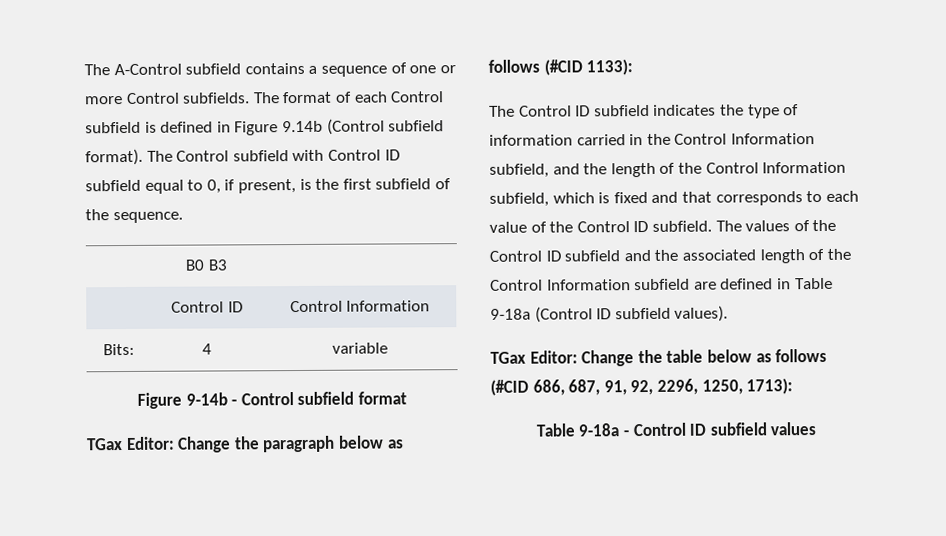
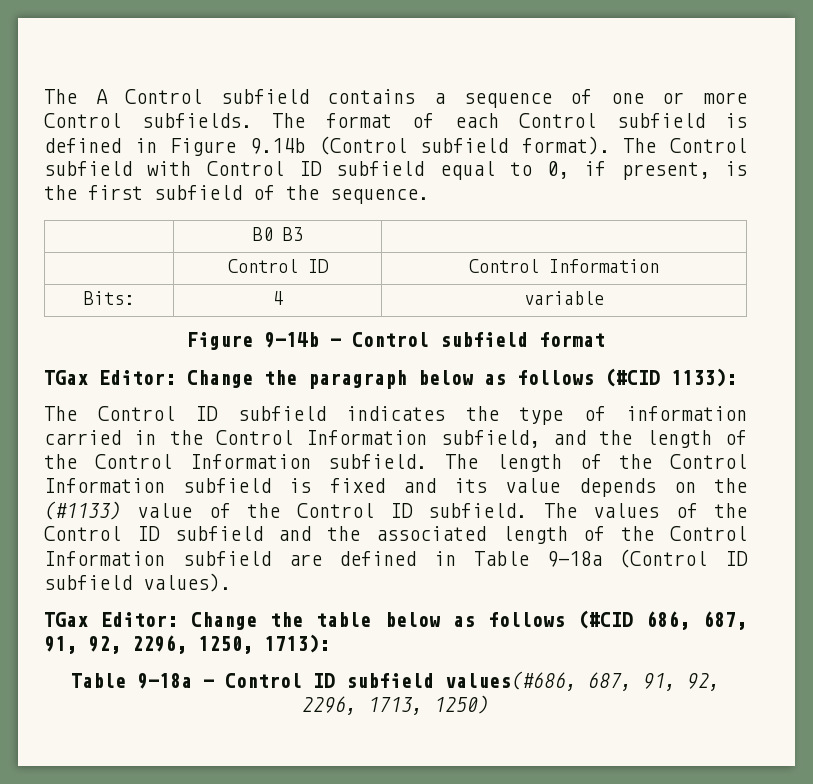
[84,63,182,76] The A-Control -> [44,89,203,104] The A Control
[489,190,859,207] subfield, which is fixed and that corresponds to each -> [328,454,747,472] [44,478,747,497] [44,501,121,520] subfield. The length of the Control Information subfield is fixed and its value depends on the (#1133)
[770,422,817,436] values -> [445,671,720,691] [302,695,489,715] values(#686, 687, 91, 92, 2296, 1713, 1250)

